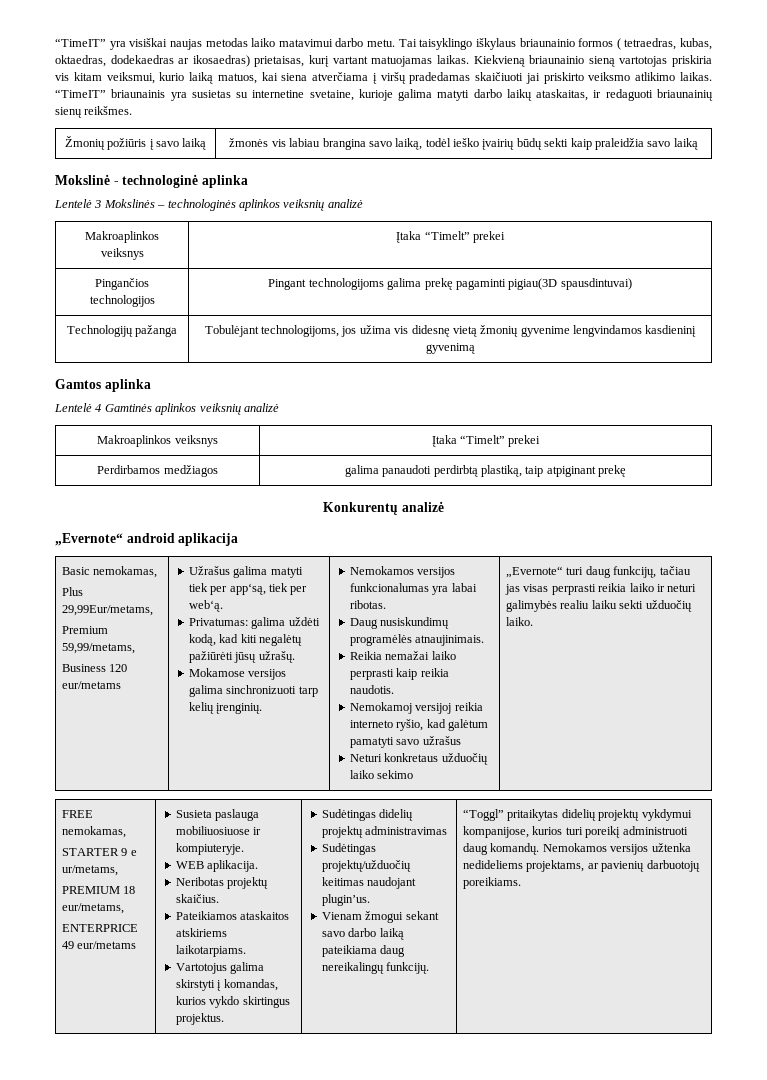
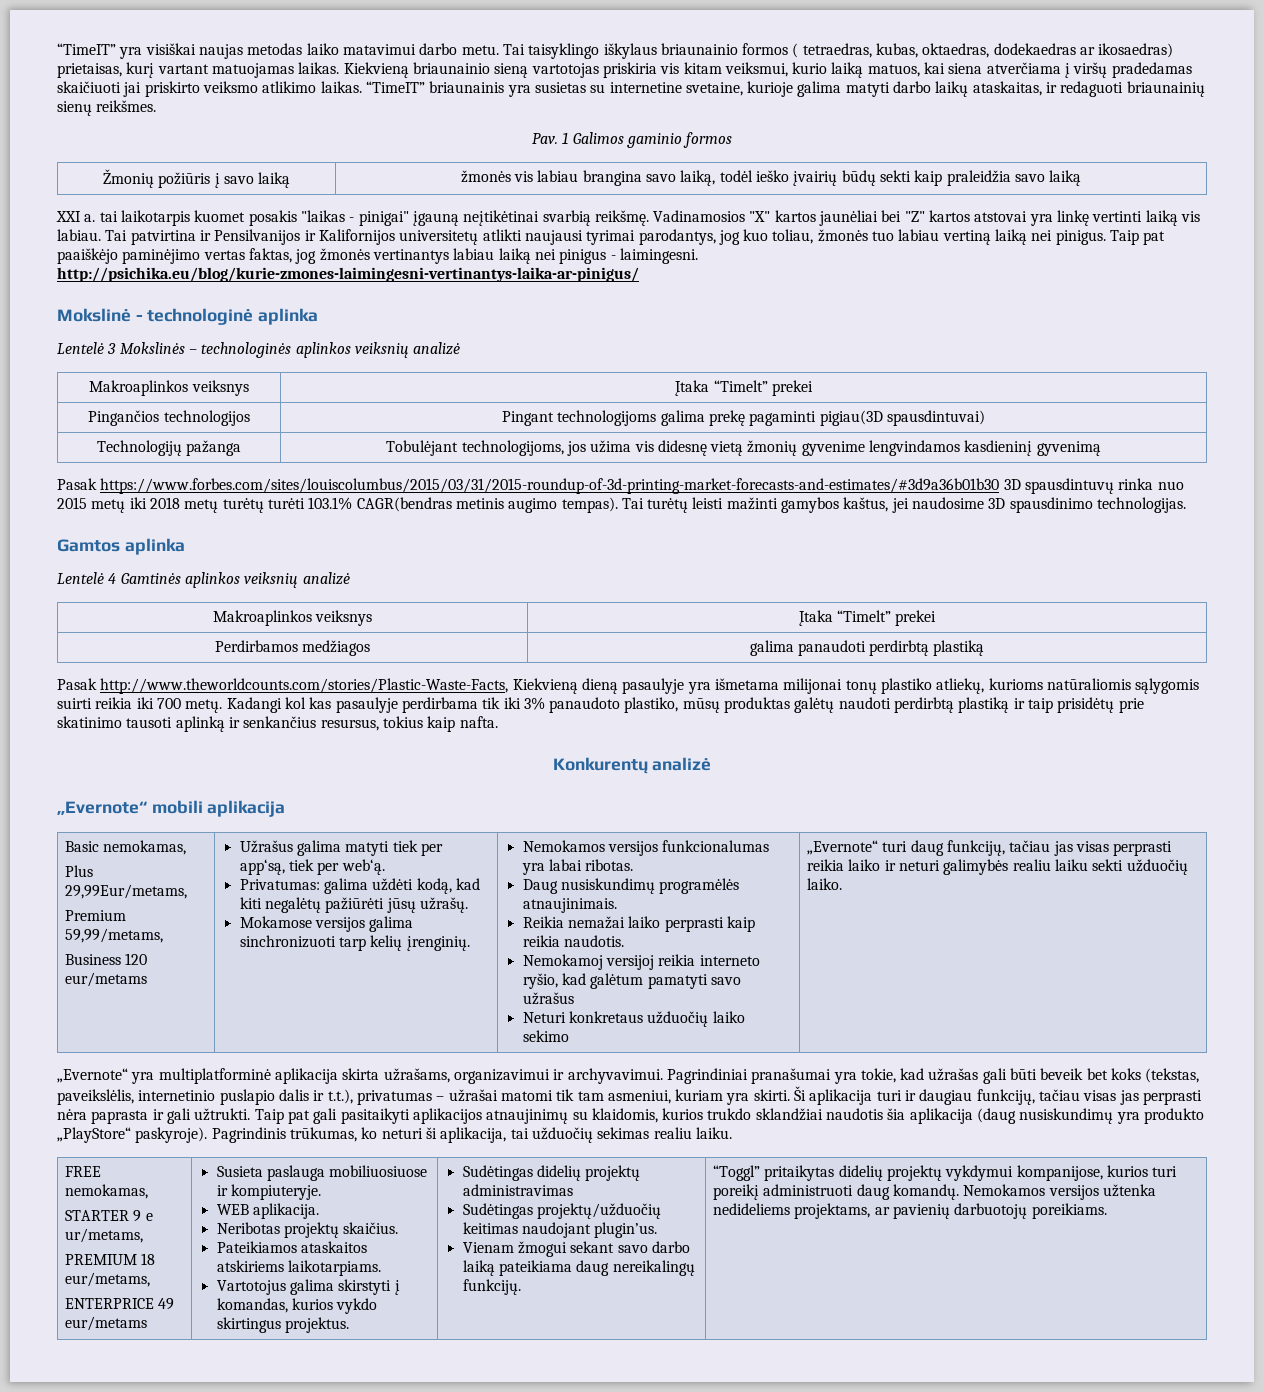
(133, 110) none -> [531,132,733,148] // Pav. 1 Galimos gaminio formos
(698, 144) none -> [56,210,1201,226] [57,229,1166,245] [57,248,698,264] [57,267,639,282] // XXI a. tai laikotarpis kuomet posakis "laikas - pinigai" įgauną neįtikėtinai svarbią reikšmę. Vadinamosios "X" kartos jaunėliai bei "Z" kartos atstovai yra linkę vertinti laiką vis labiau. Tai patvirtina ir Pensilvanijos ir Kalifornijos universitetų atlikti naujausi tyrimai parodantys, jog kuo toliau, žmonės tuo labiau vertiną laiką nei pinigus. Taip pat paaiškėjo paminėjimo vertas faktas, jog žmonės vertinantys labiau laiką nei pinigus - laimingesni. http://psichika.eu/blog/kurie-zmones-laimingesni-vertinantys-laika-ar-pinigus/
(475, 348) none -> [57,478,1184,494] [57,497,1187,513] // Pasak https://www.forbes.com/sites/louiscolumbus/2015/03/31/2015-roundup-of-3d-printing-market-forecasts-and-estimates/#3d9a36b01b30 3D spausdintuvų rinka nuo 2015 metų iki 2018 metų turėtų turėti 103.1% CAGR(bendras metinis augimo tempas). Tai turėtų leisti mažinti gamybos kaštus, jei naudosime 3D spausdinimo technologijas.
[481,465,627,477] plastiką, taip atpiginant prekę -> [933,640,985,656] [57,678,1200,694] [57,697,1144,713] [57,716,498,732] plastiką // Pasak http://www.theworldcounts.com/stories/Plastic-Waste-Facts, Kiekvieną dieną pasaulyje yra išmetama milijonai tonų plastiko atliekų, kurioms natūraliomis sąlygomis suirti reikia iki 700 metų. Kadangi kol kas pasaulyje perdirbama tik iki 3% panaudoto plastiko, mūsų produktas galėtų naudoti perdirbtą plastiką ir taip prisidėtų prie skatinimo tausoti aplinką ir senkančius resursus, tokius kaip nafta.
[126,533,175,543] android -> [151,800,203,814] mobili
(534, 621) none -> [57,1068,1200,1084] [57,1086,1203,1105] [57,1108,1205,1124] [57,1127,732,1143] // „Evernote“ yra multiplatforminė aplikacija skirta užrašams, organizavimui ir archyvavimui. Pagrindiniai pranašumai yra tokie, kad užrašas gali būti beveik bet koks (tekstas, paveikslėlis, internetinio puslapio dalis ir t.t.), privatumas – užrašai matomi tik tam asmeniui, kuriam yra skirti. Ši aplikacija turi ir daugiau funkcijų, tačiau visas jas perprasti nėra paprasta ir gali užtrukti. Taip pat gali pasitaikyti aplikacijos atnaujinimų su klaidomis, kurios trukdo sklandžiai naudotis šia aplikacija (daug nusiskundimų yra produkto „PlayStore“ paskyroje). Pagrindinis trūkumas, ko neturi ši aplikacija, tai užduočių sekimas realiu laiku.

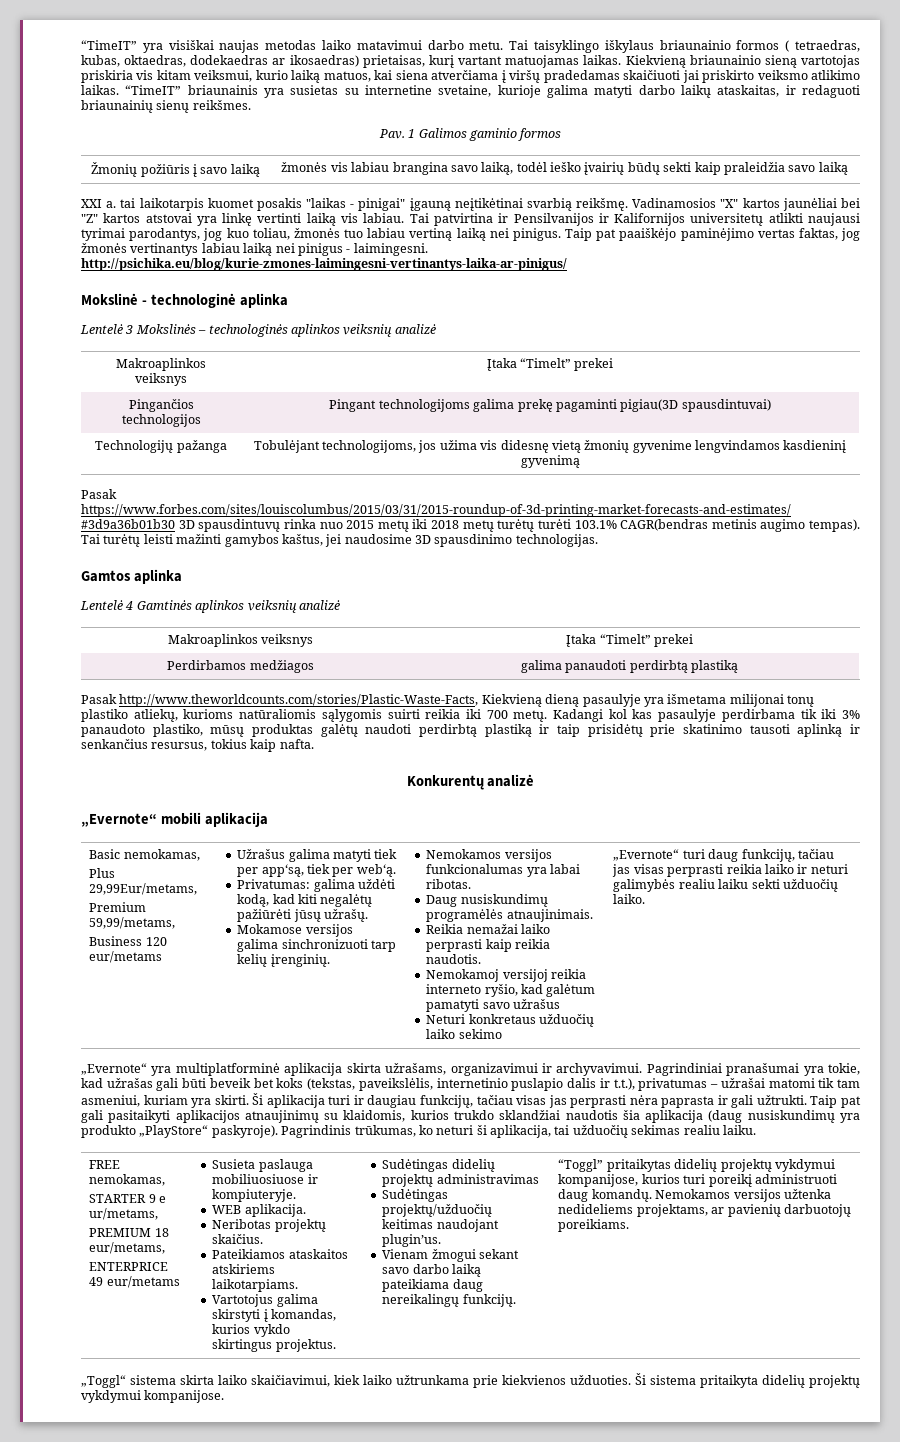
(1107, 1211) none -> [81,1373,860,1388] [81,1390,225,1403] // „Toggl“ sistema skirta laiko skaičiavimui, kiek laiko užtrunkama prie kiekvienos užduoties. Ši sistema pritaikyta didelių projektų vykdymui kompanijose.

